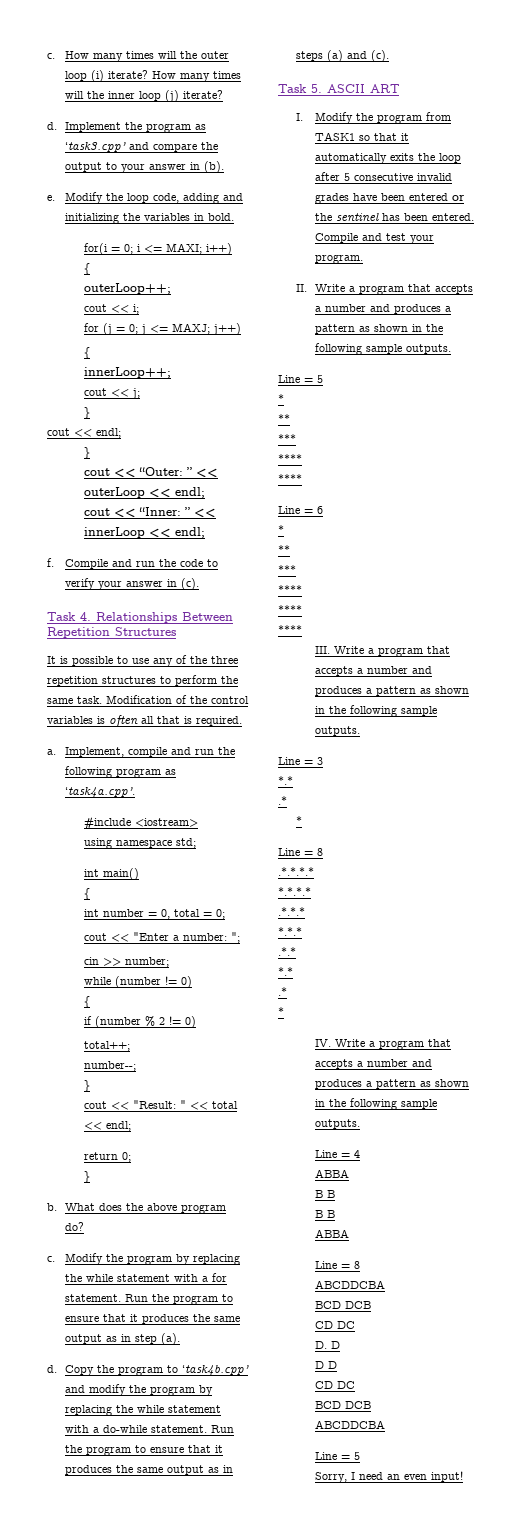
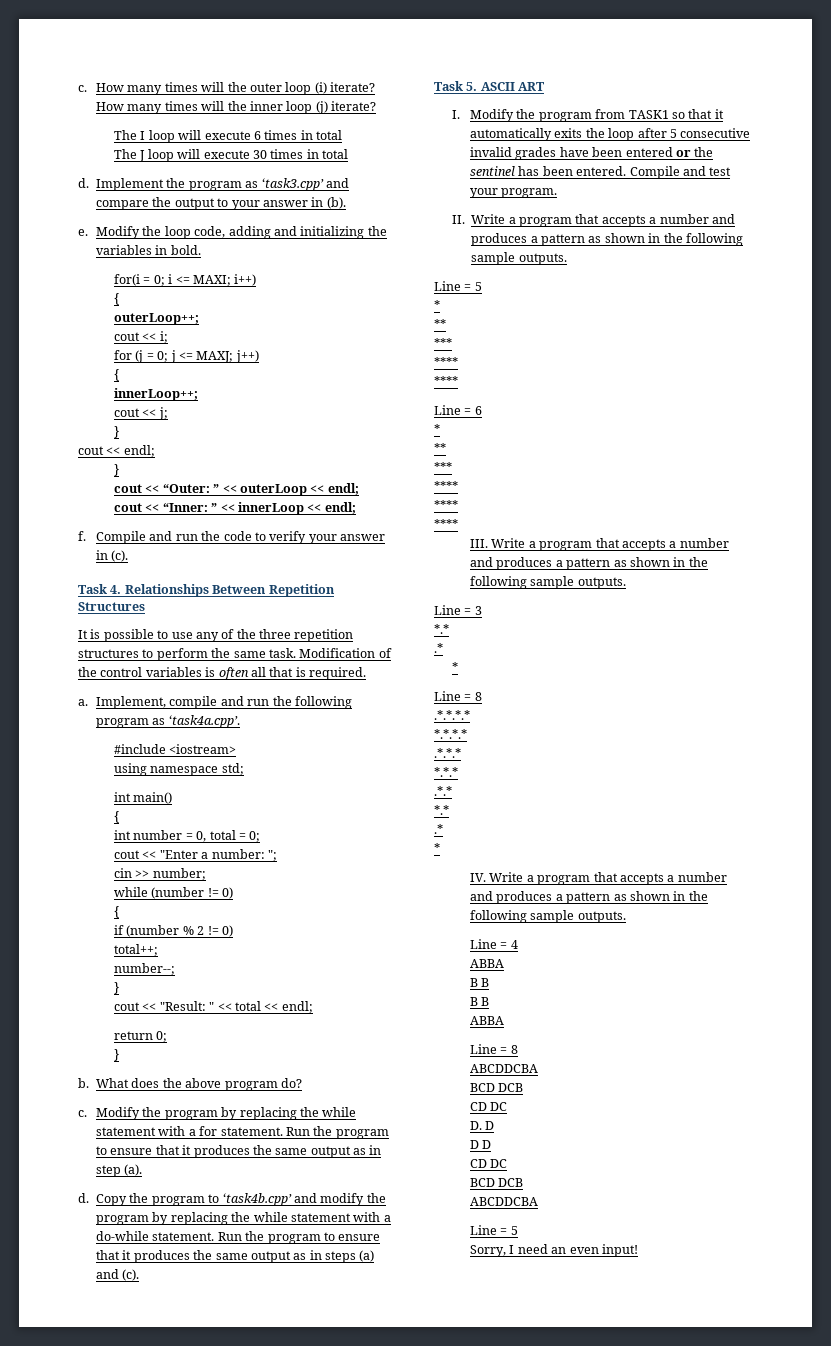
(224, 94) none -> [114,130,343,143] [114,149,349,162] // The I loop will execute 6 times in total // The J loop will execute 30 times in total

